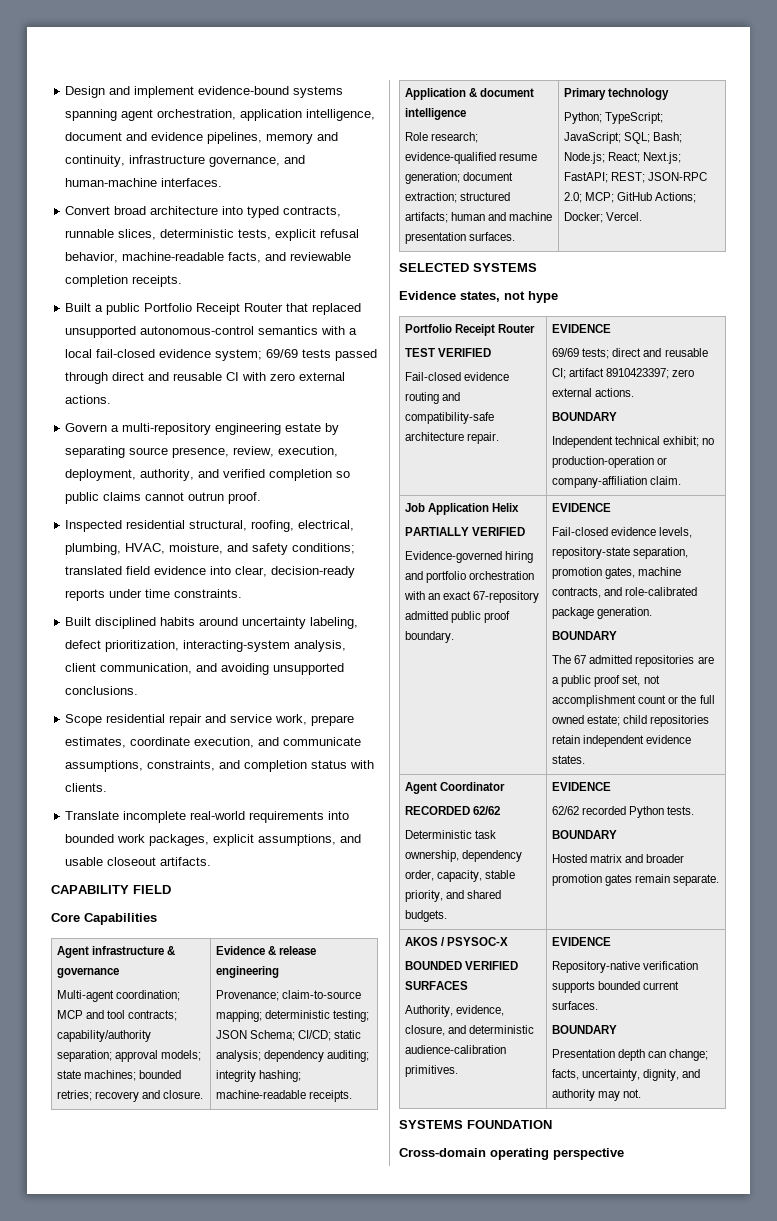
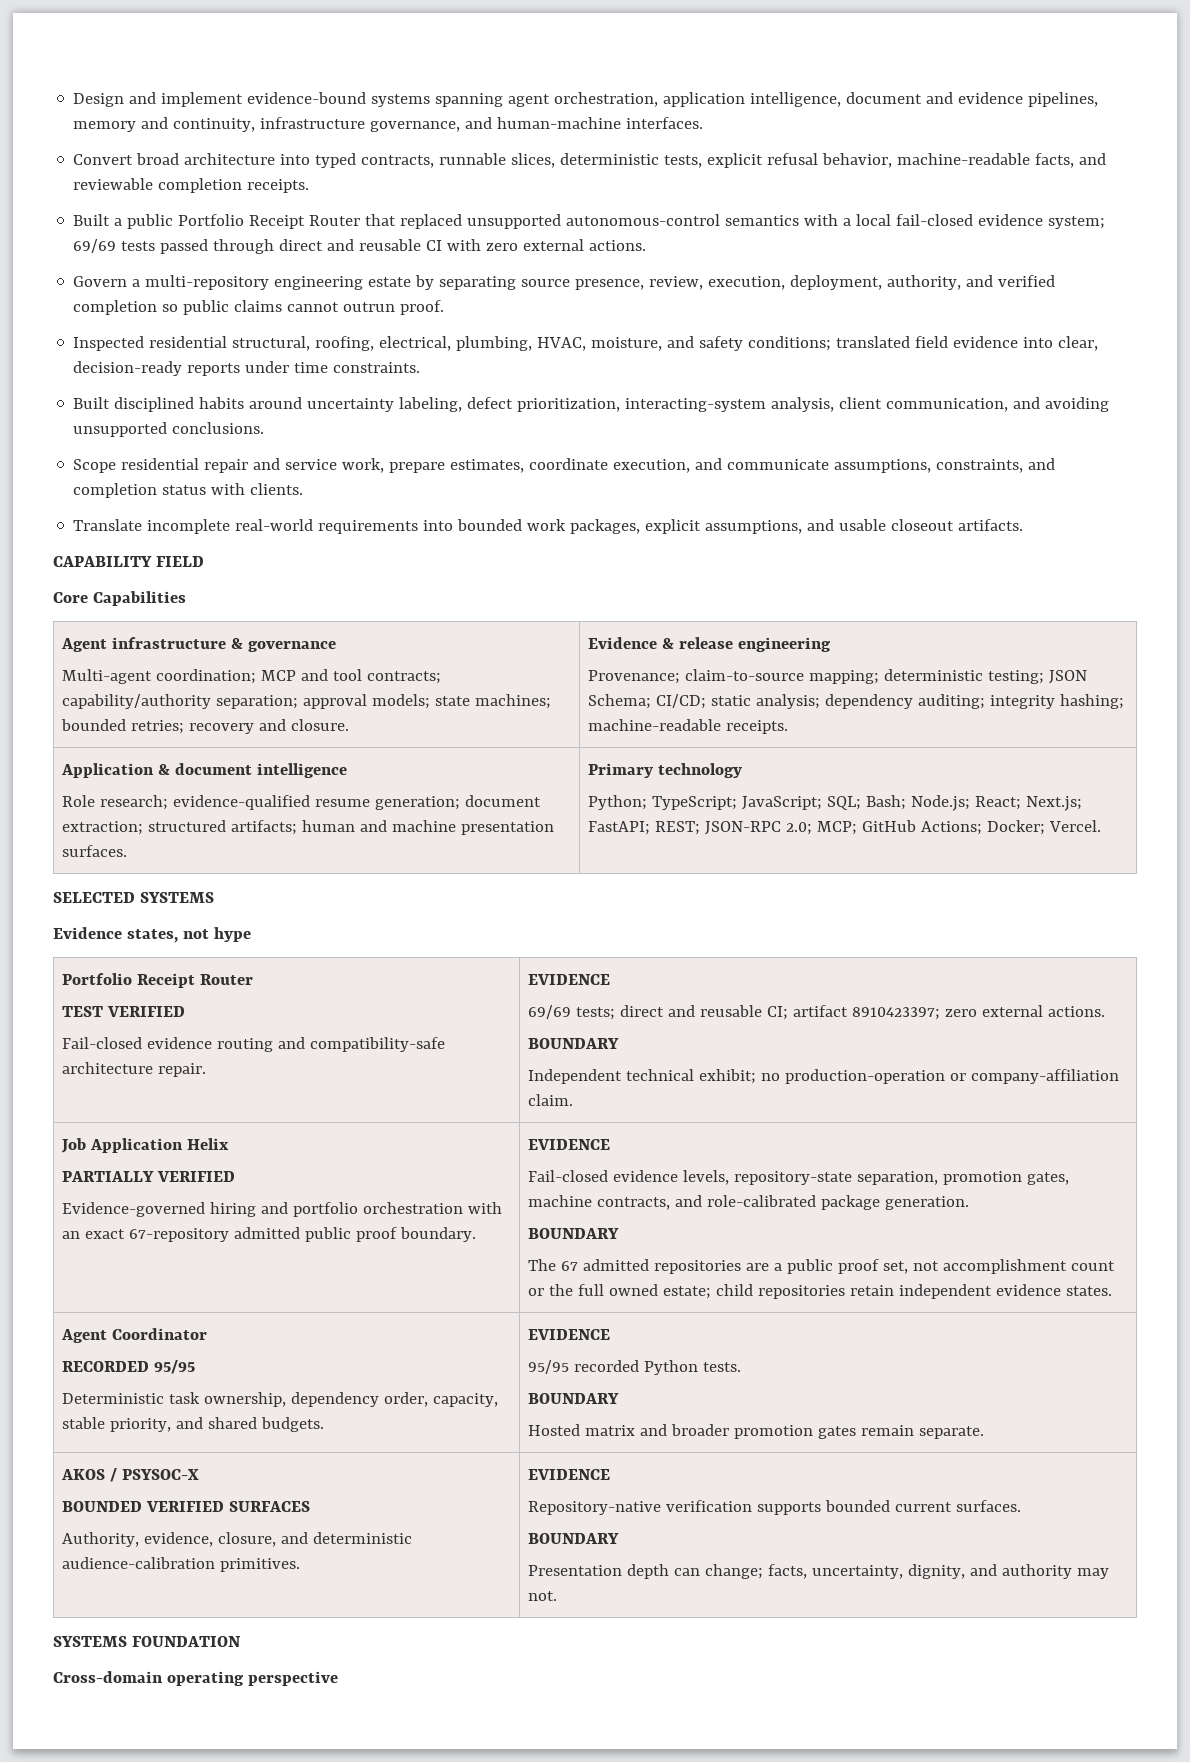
[473,806,501,815] 62/62 -> [153,1360,195,1374] 95/95
[552,806,580,815] 62/62 -> [527,1360,569,1374] 95/95

